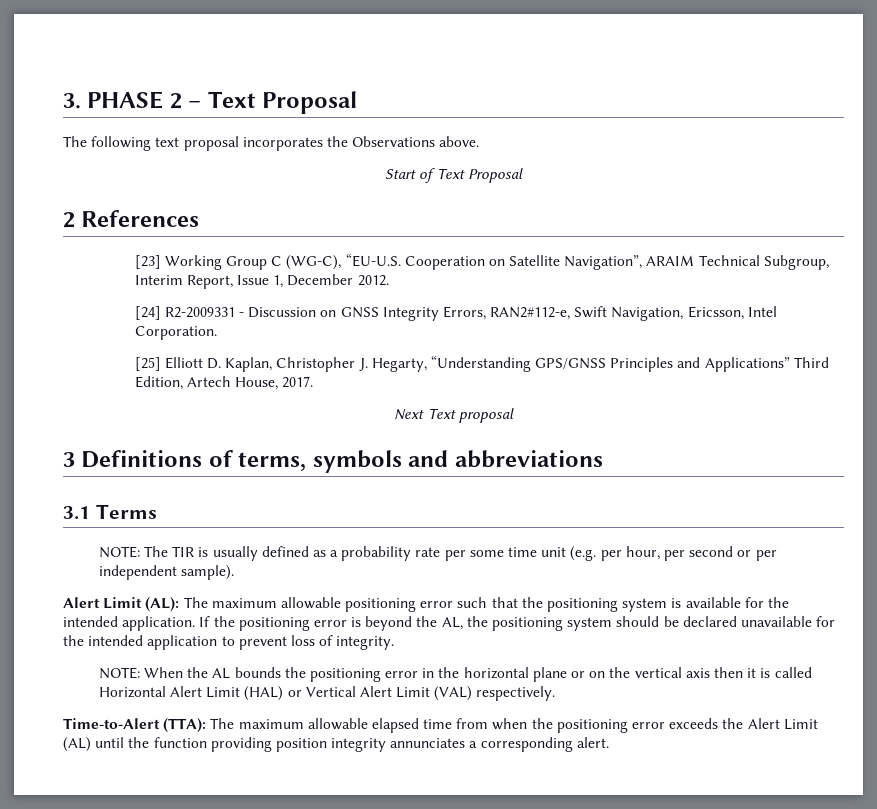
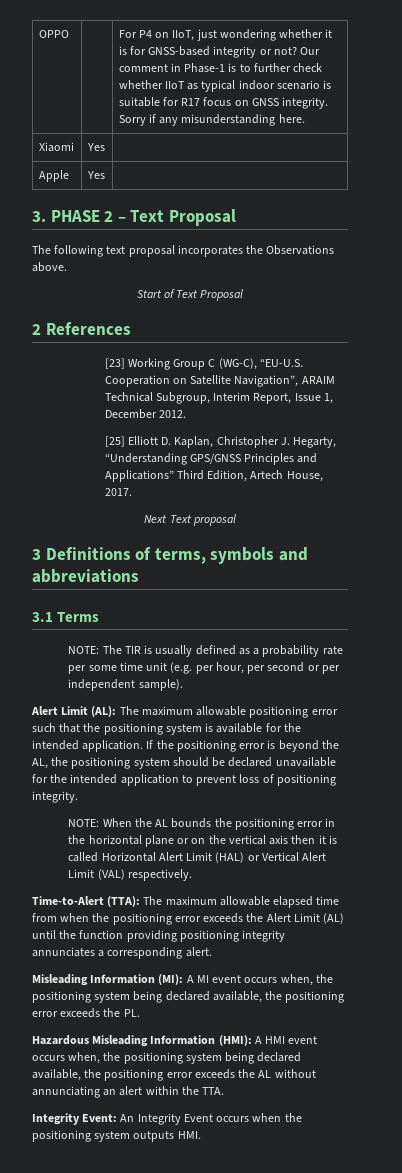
(63, 101) none -> [38,30,69,38] [118,29,333,41] [118,46,321,58] [118,63,323,73] [118,80,332,92] [118,97,329,109] [118,114,305,126] [38,142,74,152] [86,143,105,151] [38,170,69,182] [86,171,105,179] OPPO | | For P4 on IIoT, just wondering whether it is for GNSS-based integrity or not? Our comment in Phase-1 is to further check whether IIoT as typical indoor scenario is suitable for R17 focus on GNSS integrity. Sorry if any misunderstanding here. // Xiaomi | Yes | // Apple | Yes | //
[134,306,777,321] [134,326,217,340] // [24] R2-2009331 - Discussion on GNSS Integrity Errors, RAN2#112-e, Swift Navigation, Ericsson, Intel Corporation. -> (186, 414) none
(334, 640) none -> [276,774,336,786] positioning
[275,738,327,752] position -> [179,930,239,942] positioning
(609, 742) none -> [32,974,333,986] [32,991,345,1003] [32,1008,140,1018] [32,1035,318,1047] [32,1052,302,1064] [32,1069,316,1081] [32,1086,225,1098] [32,1113,302,1125] [32,1130,201,1142] // Misleading Information (MI): A MI event occurs when, the positioning system being declared available, the positioning error exceeds the PL. // Hazardous Misleading Information (HMI): A HMI event occurs when, the positioning system being declared available, the positioning error exceeds the AL without annunciating an alert within the TTA. // Integrity Event: An Integrity Event occurs when the positioning system outputs HMI.

